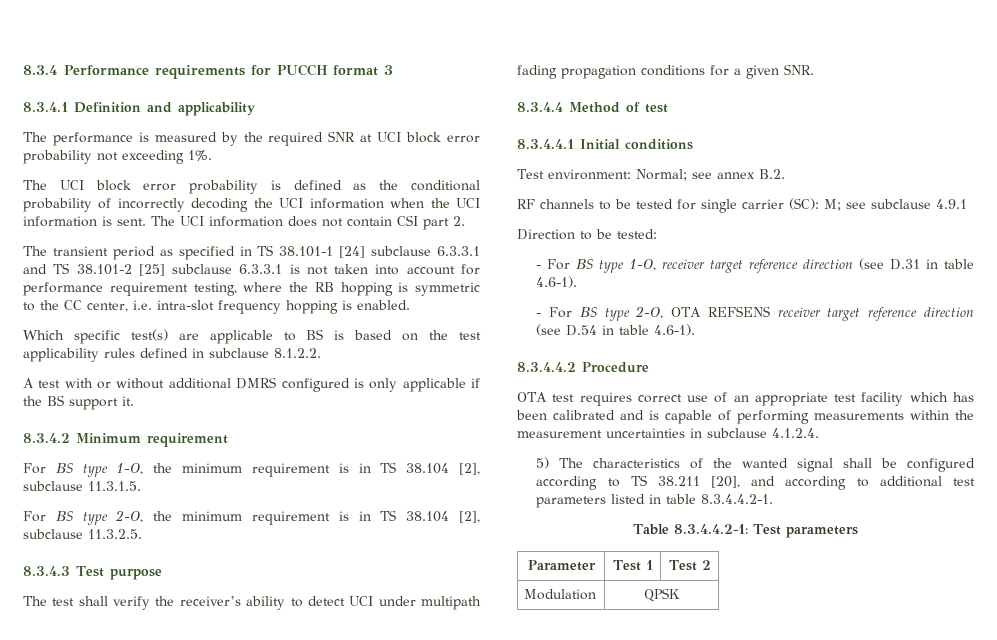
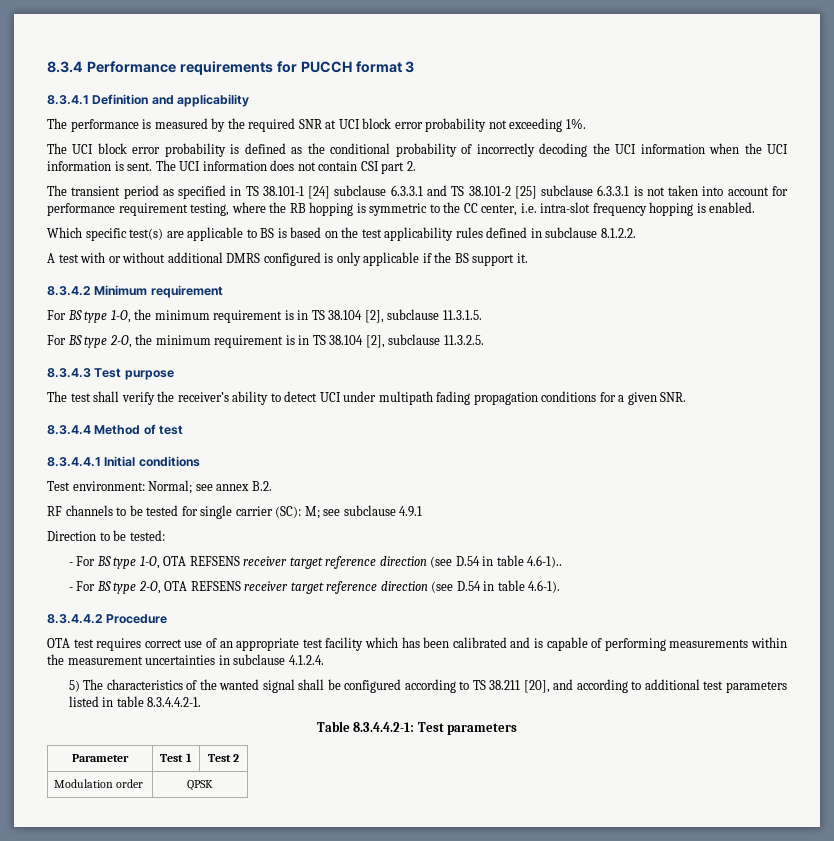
[662,258,975,273] [536,276,578,288] receiver target reference direction (see D.31 in table 4.6-1). -> [163,555,563,569] OTA REFSENS receiver target reference direction (see D.54 in table 4.6-1)..
(597, 594) none -> [116,779,144,788] order

